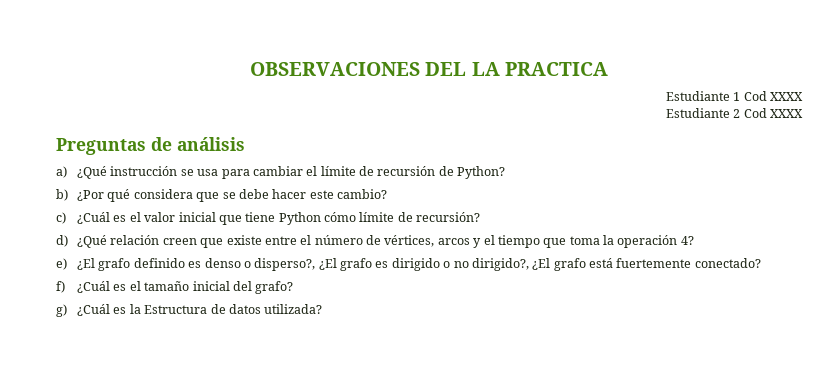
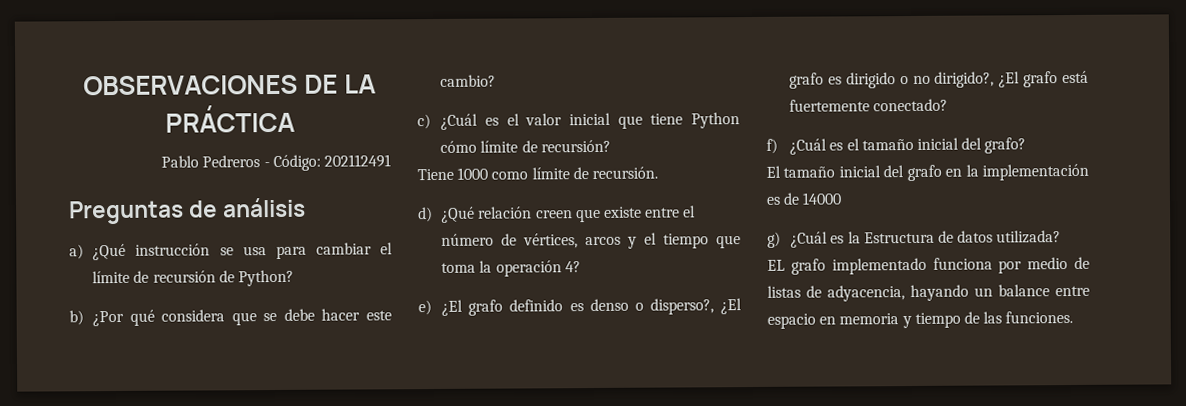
[425,62,608,76] [665,91,803,101] [665,108,803,118] DEL LA PRACTICA // Estudiante 1 Cod XXXX // Estudiante 2 Cod XXXX -> [304,74,377,94] [164,104,295,133] [161,154,391,172] DE LA PRÁCTICA // Pablo Pedreros - Código: 202112491
(481, 217) none -> [417,166,658,181] // Tiene 1000 como límite de recursión.
(294, 287) none -> [766,163,1089,182] [766,192,843,205] // El tamaño inicial del grafo en la implementación es de 14000
(323, 309) none -> [767,256,1090,275] [767,284,1090,302] [767,310,1074,329] // EL grafo implementado funciona por medio de listas de adyacencia, hayando un balance entre espacio en memoria y tiempo de las funciones.

